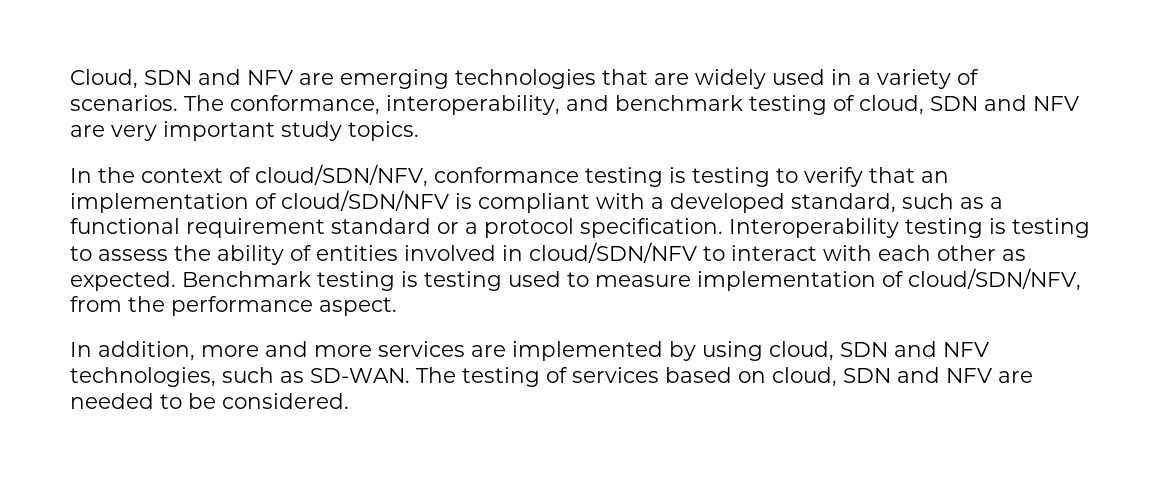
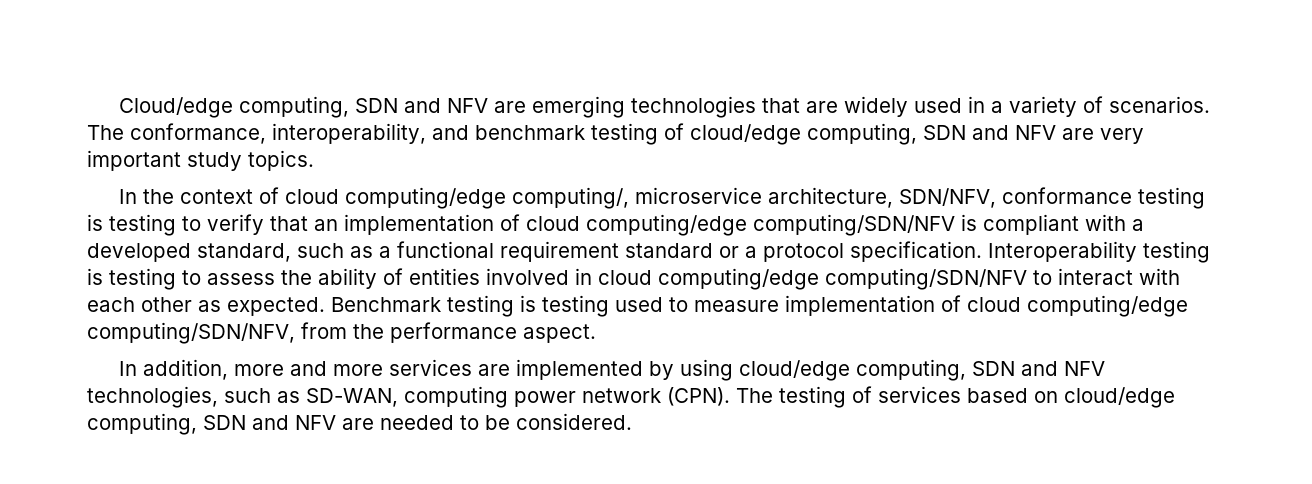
[70,69,138,89] Cloud, -> [118,96,349,118] Cloud/edge computing,
[859,95,924,115] cloud, -> [690,123,917,145] cloud/edge computing,
[255,164,428,187] cloud/SDN/NFV, -> [284,187,996,209] cloud computing/edge computing/, microservice architecture, SDN/NFV,
[281,190,449,211] cloud/SDN/NFV -> [526,214,955,236] cloud computing/edge computing/SDN/NFV
[529,242,697,263] cloud/SDN/NFV -> [598,268,1027,290] cloud computing/edge computing/SDN/NFV
[908,268,1081,291] cloud/SDN/NFV, -> [967,295,1188,317] [87,322,295,344] cloud computing/edge computing/SDN/NFV,
[769,341,834,361] cloud, -> [738,359,966,381] cloud/edge computing,
[310,368,410,383] SD-WAN. -> [306,386,730,408] SD-WAN, computing power network (CPN).
[772,367,837,387] cloud, -> [1064,387,1175,408] [87,413,197,435] cloud/edge computing,

